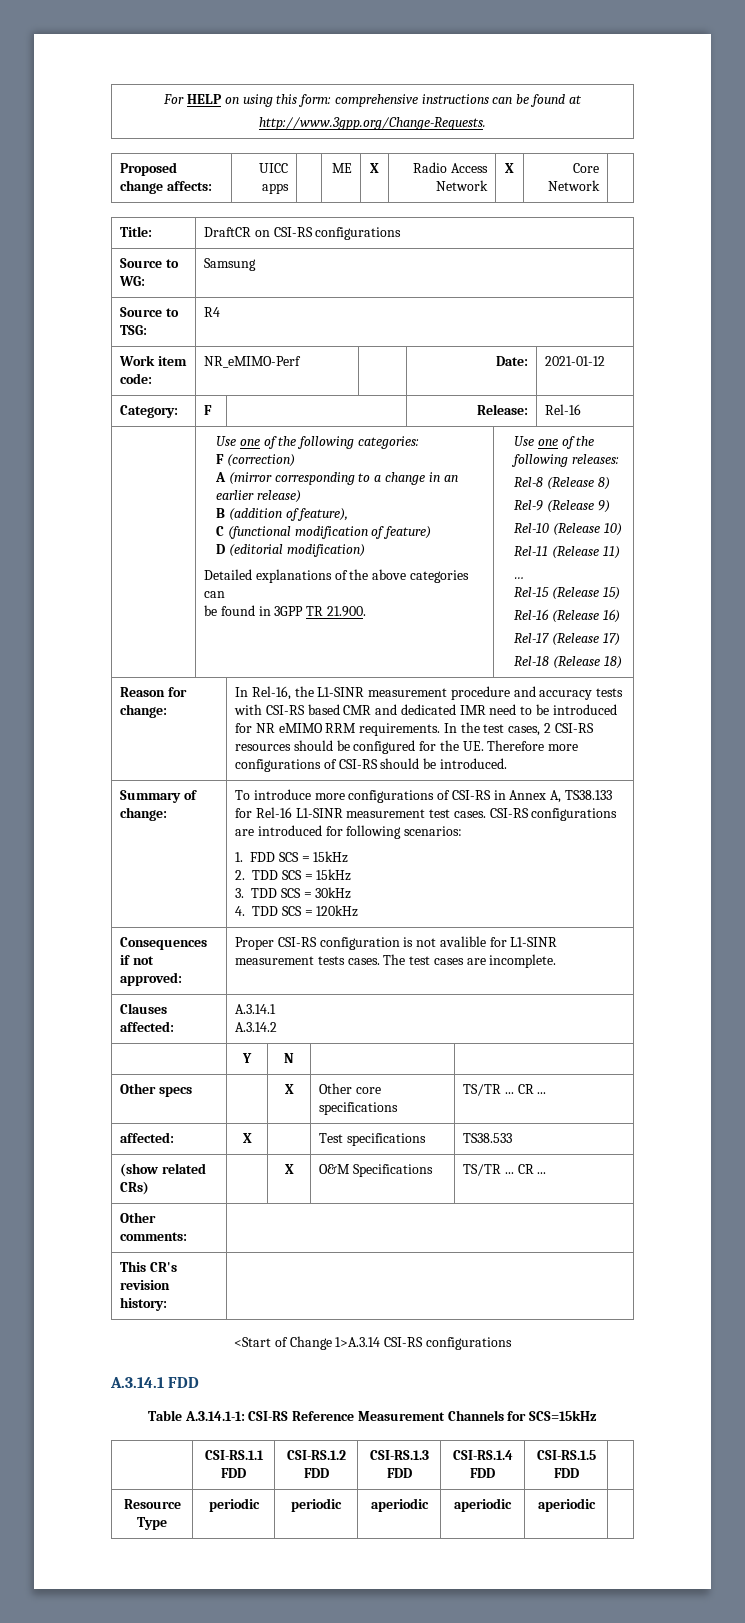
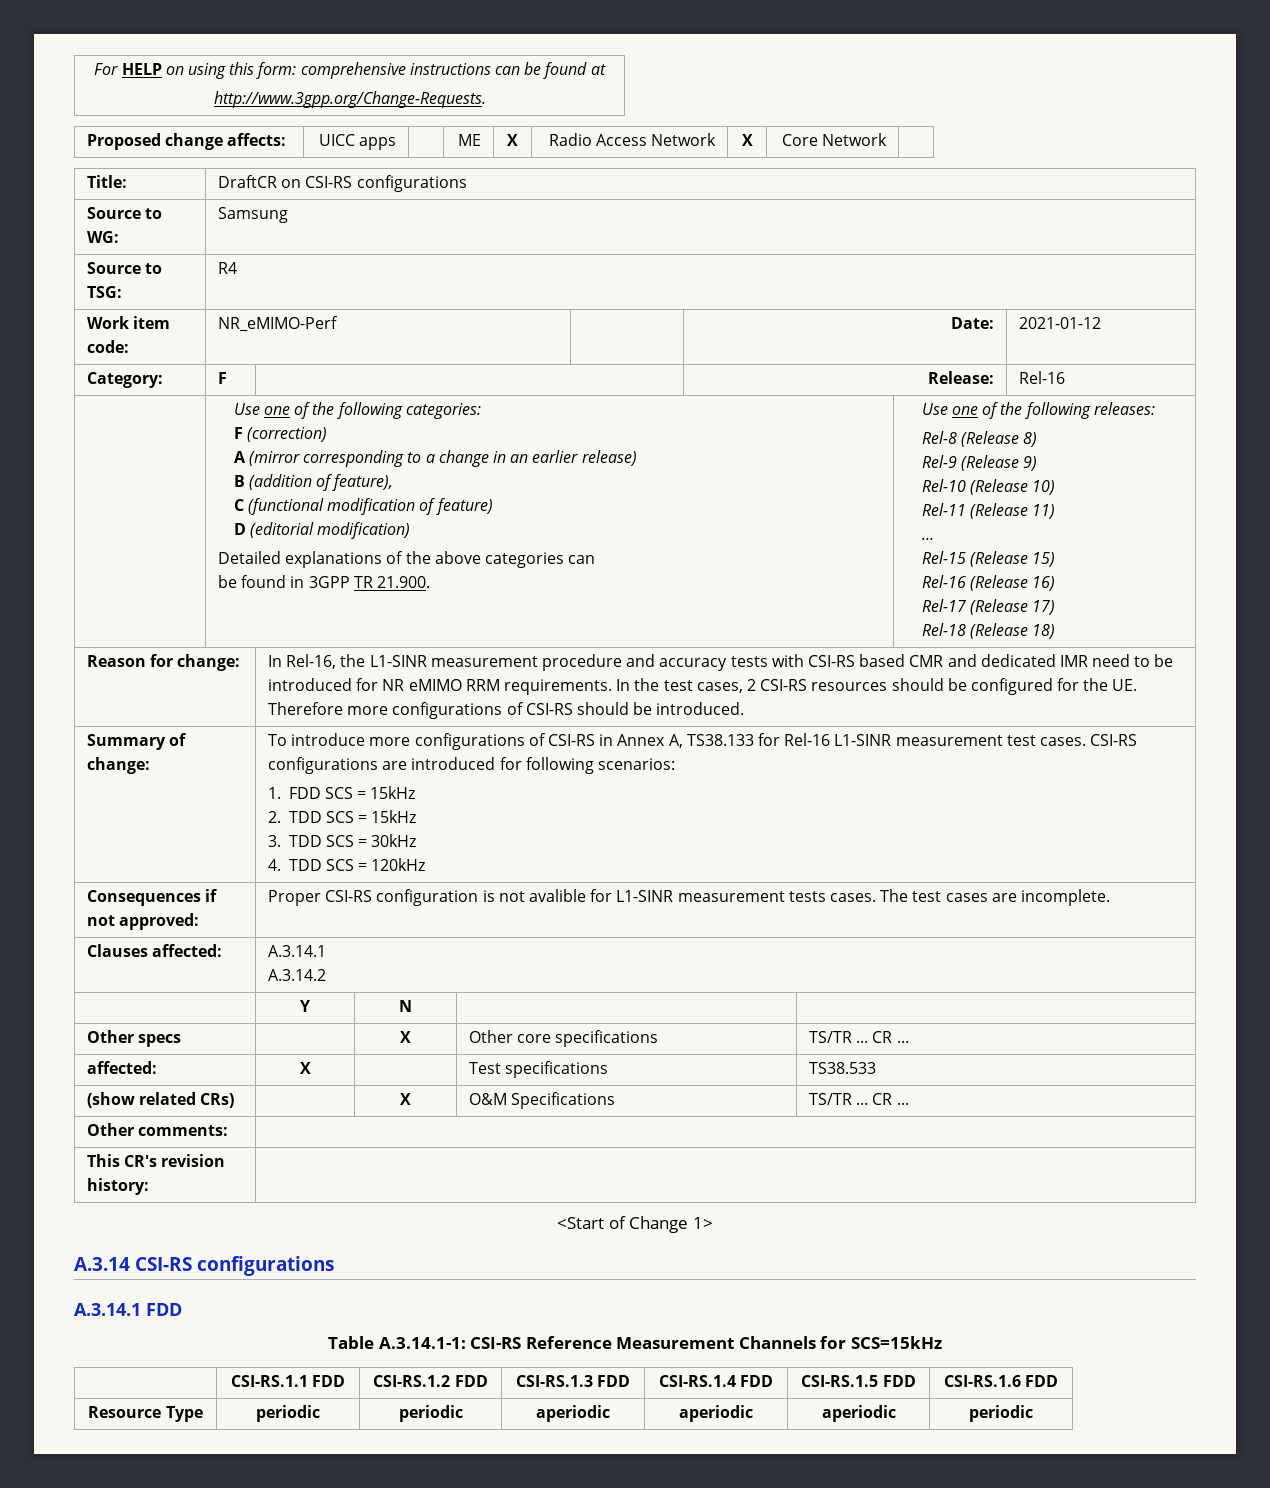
[335,1337,381,1347] 1>A.3.14 -> [692,1217,713,1229] [74,1257,130,1271] 1> // A.3.14
(579, 1473) none -> [943,1375,1059,1387] CSI-RS.1.6 FDD
(596, 1505) none -> [969,1405,1033,1422] periodic

